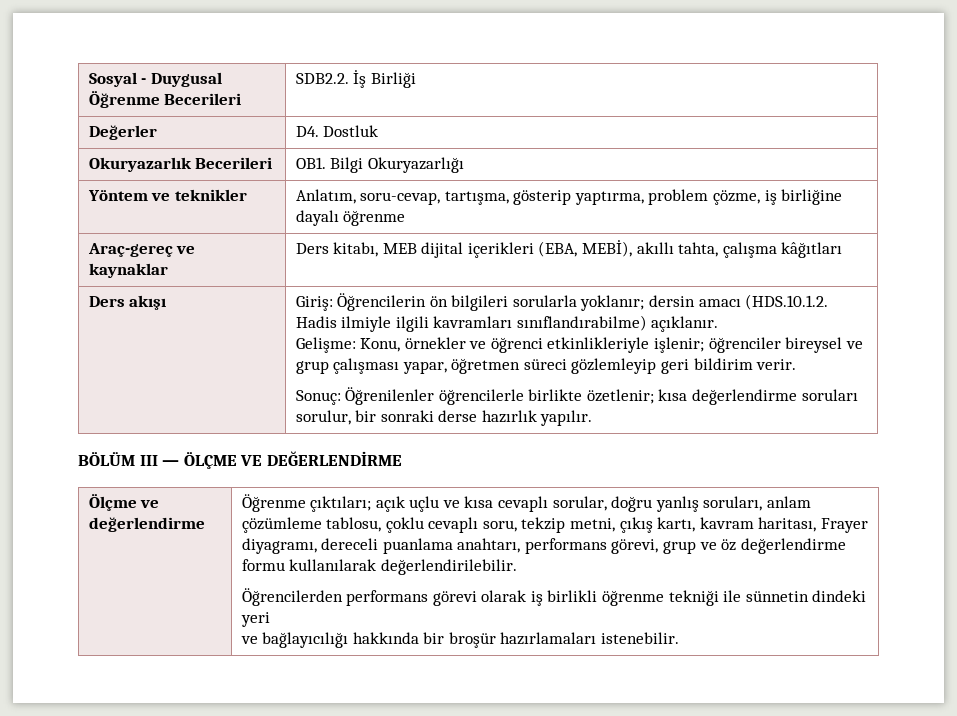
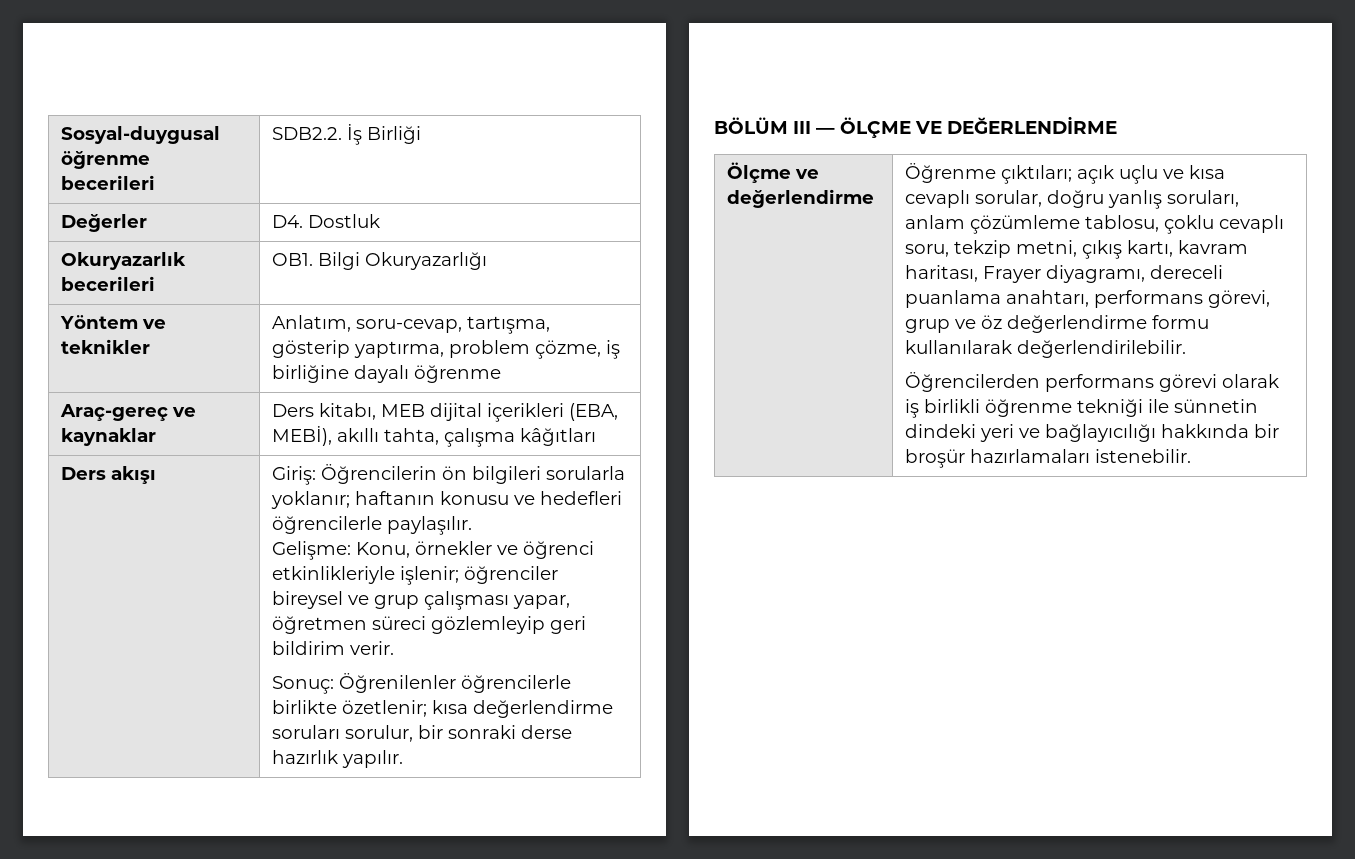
[88,72,222,87] [88,91,242,108] Sosyal - Duygusal Öğrenme Becerileri -> [61,126,221,144] [61,151,151,169] [61,175,156,190] Sosyal-duygusal öğrenme becerileri
[195,157,273,169] Becerileri -> [61,276,156,291] becerileri
[649,294,829,310] [295,315,719,332] dersin amacı (HDS.10.1.2. Hadis ilmiyle ilgili kavramları sınıflandırabilme) açıklanır. -> [355,491,623,505] [272,516,473,535] haftanın konusu ve hedefleri öğrencilerle paylaşılır.
(270, 619) // -> (1015, 433) none

